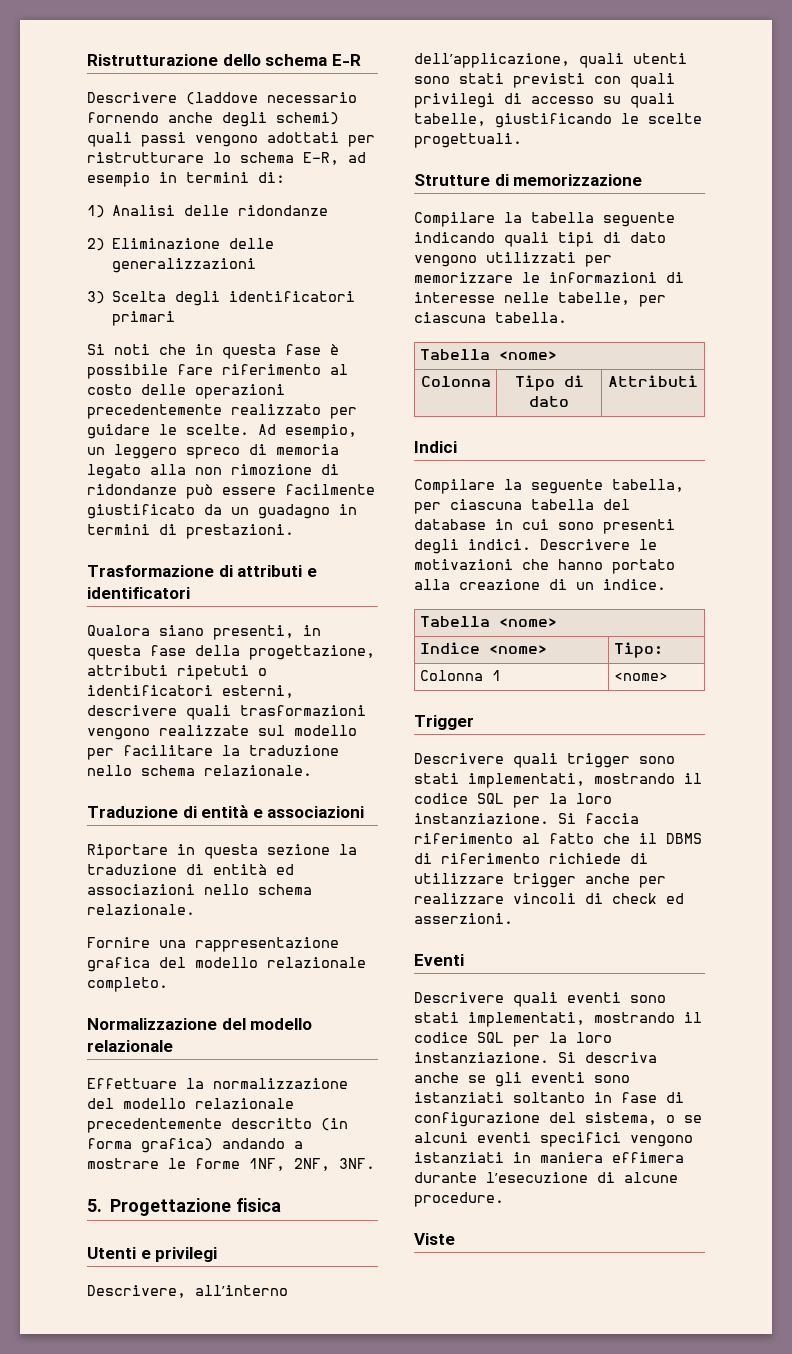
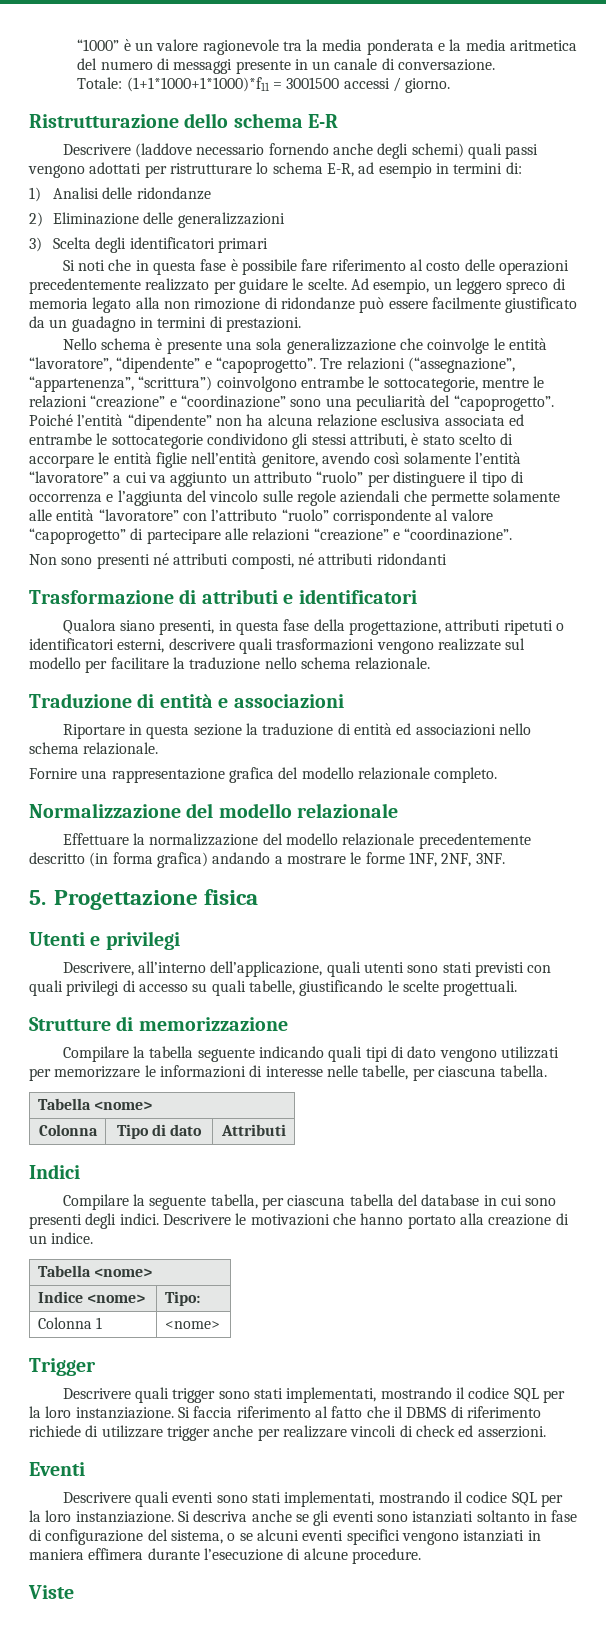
(87, 60) none -> [77,39,578,55] [77,58,496,74] [77,77,451,93] “1000” è un valore ragionevole tra la media ponderata e la media aritmetica del numero di messaggi presente in un canale di conversazione. // Totale: (1+1*1000+1*1000)*f11 = 3001500 accessi / giorno. //
(294, 531) none -> [62,338,547,354] [29,357,515,373] [29,376,545,392] [29,395,554,411] [29,414,524,430] [29,433,514,449] [29,452,521,468] [29,471,524,487] [29,490,561,506] [29,509,493,525] [29,528,513,544] [29,553,447,569] // Nello schema è presente una sola generalizzazione che coinvolge le entità “lavoratore”, “dipendente” e “capoprogetto”. Tre relazioni (“assegnazione”, “appartenenza”, “scrittura”) coinvolgono entrambe le sottocategorie, mentre le relazioni “creazione” e “coordinazione” sono una peculiarità del “capoprogetto”. Poiché l’entità “dipendente” non ha alcuna relazione esclusiva associata ed entrambe le sottocategorie condividono gli stessi attributi, è stato scelto di accorpare le entità figlie nell’entità genitore, avendo così solamente l’entità “lavoratore” a cui va aggiunto un attributo “ruolo” per distinguere il tipo di occorrenza e l’aggiunta del vincolo sulle regole aziendali che permette solamente alle entità “lavoratore” con l’attributo “ruolo” corrispondente al valore “capoprogetto” di partecipare alle relazioni “creazione” e “coordinazione”. // Non sono presenti né attributi composti, né attributi ridondanti

